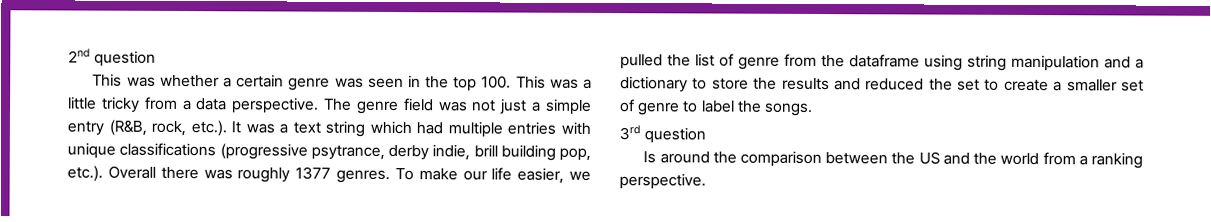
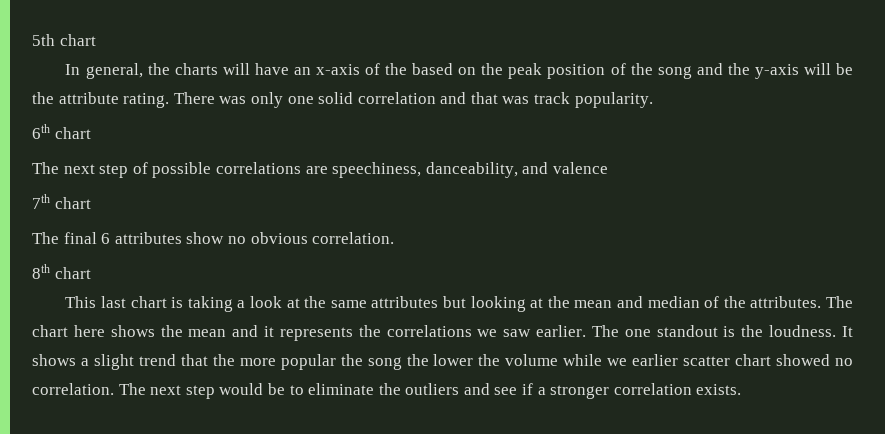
[68,48,157,67] [92,73,592,92] [68,96,593,115] [67,119,591,138] [67,142,591,161] [67,165,591,184] [620,53,1144,72] [620,76,1144,93] [619,99,813,116] [619,125,707,144] [643,150,1143,169] [619,173,706,190] 2nd question // This was whether a certain genre was seen in the top 100. This was a little tricky from a data perspective. The genre field was not just a simple entry (R&B, rock, etc.). It was a text string which had multiple entries with unique classifications (progressive psytrance, derby indie, brill building pop, etc.). Overall there was roughly 1377 genres. To make our life easier, we pulled the list of genre from the dataframe using string manipulation and a dictionary to store the results and reduced the set to create a smaller set of genre to label the songs. // 3rd question // Is around the comparison between the US and the world from a ranking perspective. -> [32,34,96,46] [65,63,853,79] [32,92,653,108] [32,124,91,139] [32,162,608,178] [32,194,91,209] [32,232,395,244] [32,264,91,279] [65,296,854,312] [32,325,854,341] [32,354,854,370] [32,383,742,399] 5th chart // In general, the charts will have an x-axis of the based on the peak position of the song and the y-axis will be the attribute rating. There was only one solid correlation and that was track popularity. // 6th chart // The next step of possible correlations are speechiness, danceability, and valence // 7th chart // The final 6 attributes show no obvious correlation. // 8th chart // This last chart is taking a look at the same attributes but looking at the mean and median of the attributes. The chart here shows the mean and it represents the correlations we saw earlier. The one standout is the loudness. It shows a slight trend that the more popular the song the lower the volume while we earlier scatter chart showed no correlation. The next step would be to eliminate the outliers and see if a stronger correlation exists.

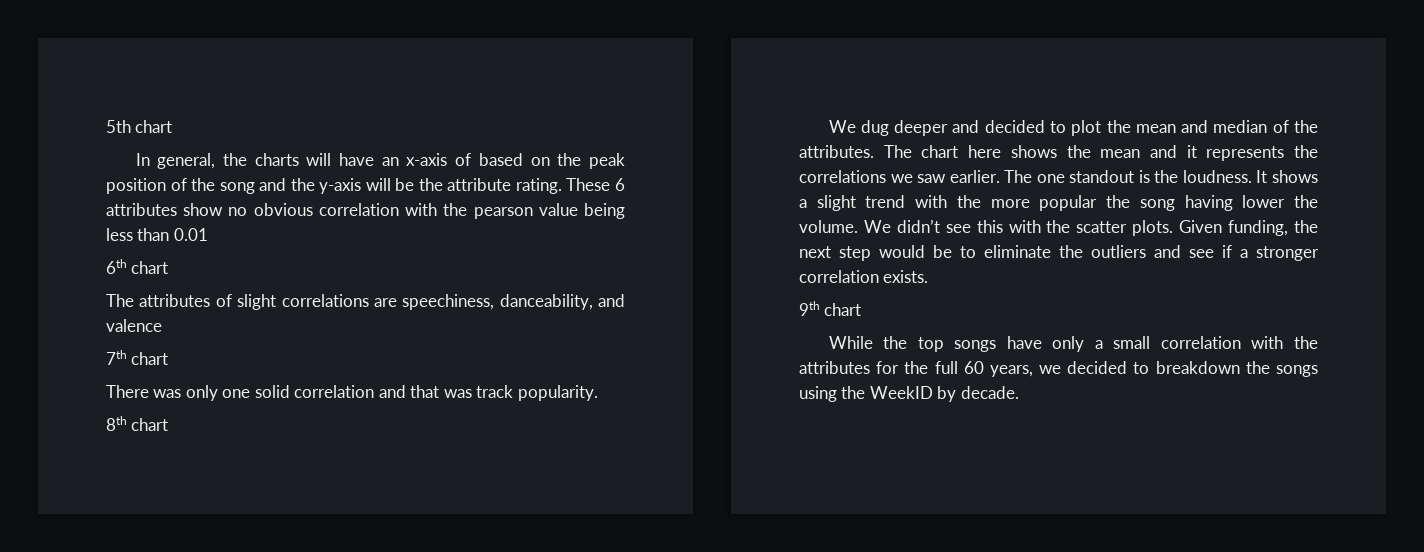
[385,63,408,75] the -> (472, 159) none
(170, 100) none -> [566,178,626,191] [106,203,625,219] [106,228,208,241] [106,259,169,274] [106,294,625,310] [106,319,162,332] [106,350,169,365] These 6 attributes show no obvious correlation with the pearson value being less than 0.01 // 6th chart // The attributes of slight correlations are speechiness, danceability, and valence // 7th chart //
[32,124,91,139] [32,162,608,178] [32,194,91,209] [32,232,395,244] [32,264,91,279] [65,296,544,312] 6th chart // The next step of possible correlations are speechiness, danceability, and valence // 7th chart // The final 6 attributes show no obvious correlation. // 8th chart // This last chart is taking a look at the same attributes but looking at -> [106,416,169,431] [828,120,1102,136] 8th chart // We dug deeper and decided to plot
[180,354,208,366] that -> [915,195,948,208] with
[406,354,429,366] the -> [1184,195,1233,211] having
[505,354,854,366] [32,383,146,395] volume while we earlier scatter chart showed no correlation. The -> [799,219,1318,236] volume. We didn’t see this with the scatter plots. Given funding, the
(742, 389) none -> [799,301,862,316] [828,336,1318,352] [799,361,1318,377] [799,386,1019,402] // 9th chart // While the top songs have only a small correlation with the attributes for the full 60 years, we decided to breakdown the songs using the WeekID by decade.

